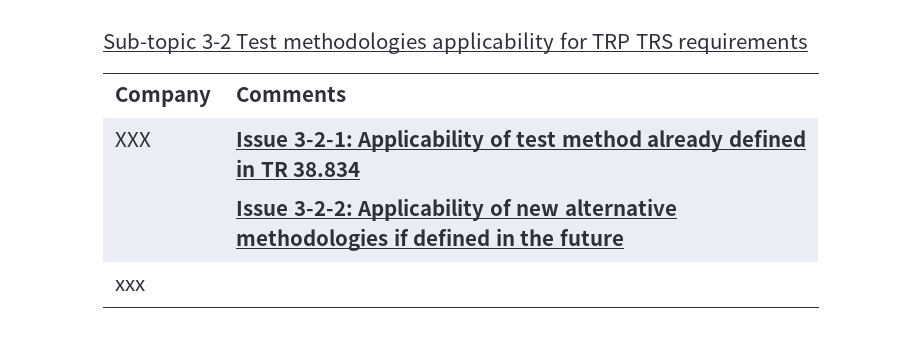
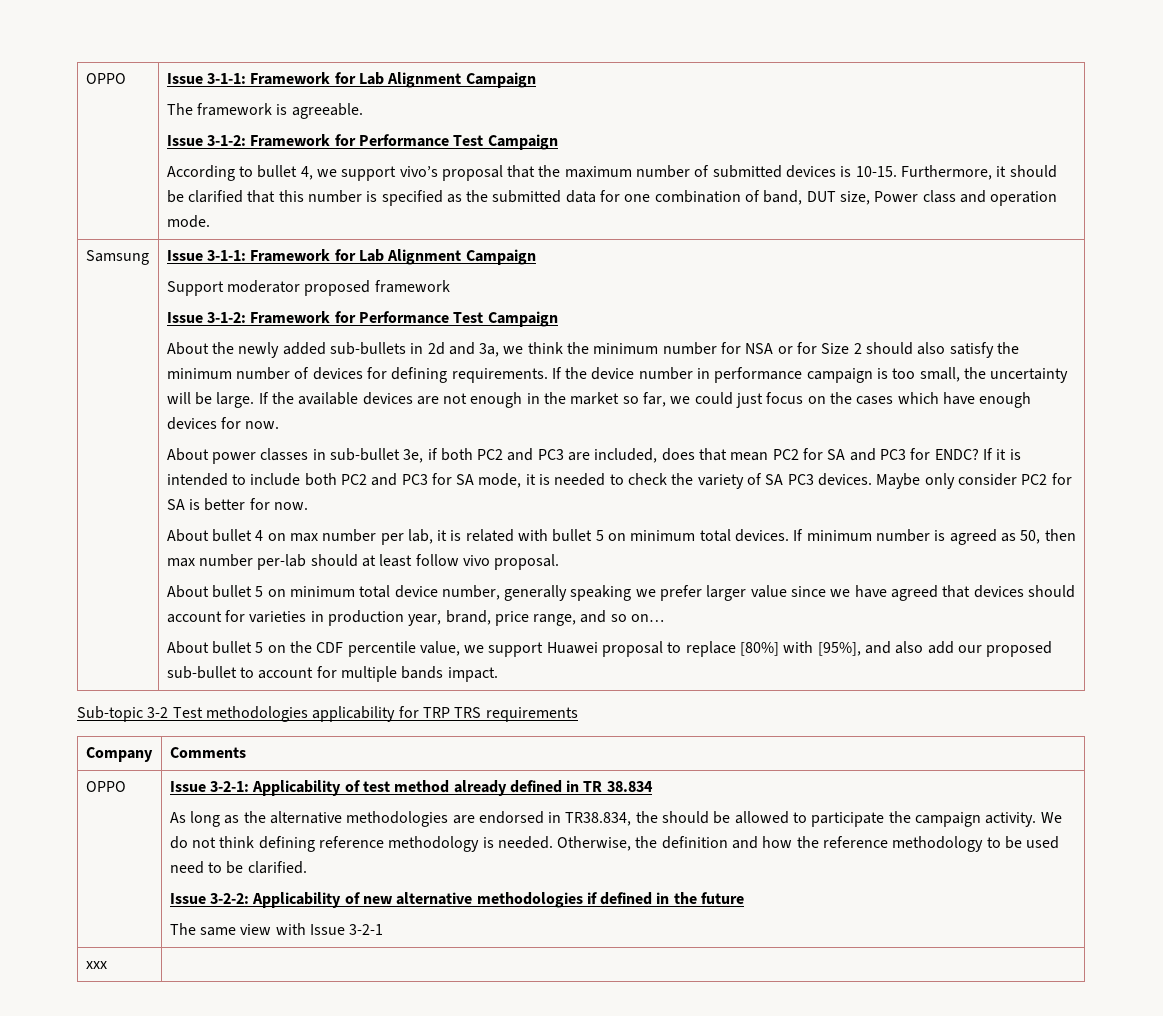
(103, 43) none -> [85,73,126,84] [166,72,536,88] [166,103,363,119] [166,134,558,150] [166,165,1057,181] [166,190,1058,206] [166,215,210,228] [85,250,149,265] [166,249,536,265] [166,280,450,296] [166,311,558,327] [166,342,1019,358] [166,367,1069,383] [166,392,1032,408] [166,417,280,430] [166,448,1021,464] [166,473,1072,489] [166,498,308,511] [166,529,1076,545] [166,554,560,570] [166,585,1075,601] [166,610,665,626] [166,641,1053,657] [166,666,498,682] OPPO | Issue 3-1-1: Framework for Lab Alignment Campaign // The framework is agreeable. // Issue 3-1-2: Framework for Performance Test Campaign // According to bullet 4, we support vivo’s proposal that the maximum number of submitted devices is 10-15. Furthermore, it should be clarified that this number is specified as the submitted data for one combination of band, DUT size, Power class and operation mode. // Samsung | Issue 3-1-1: Framework for Lab Alignment Campaign // Support moderator proposed framework // Issue 3-1-2: Framework for Performance Test Campaign // About the newly added sub-bullets in 2d and 3a, we think the minimum number for NSA or for Size 2 should also satisfy the minimum number of devices for defining requirements. If the device number in performance campaign is too small, the uncertainty will be large. If the available devices are not enough in the market so far, we could just focus on the cases which have enough devices for now. // About power classes in sub-bullet 3e, if both PC2 and PC3 are included, does that mean PC2 for SA and PC3 for ENDC? If it is intended to include both PC2 and PC3 for SA mode, it is needed to check the variety of SA PC3 devices. Maybe only consider PC2 for SA is better for now. // About bullet 4 on max number per lab, it is related with bullet 5 on minimum total devices. If minimum number is agreed as 50, then max number per-lab should at least follow vivo proposal. // About bullet 5 on minimum total device number, generally speaking we prefer larger value since we have agreed that devices should account for varieties in production year, brand, price range, and so on… // About bullet 5 on the CDF percentile value, we support Huawei proposal to replace [80%] with [95%], and also add our proposed sub-bullet to account for multiple bands impact. //
[115,132,152,147] XXX -> [85,781,126,792] OPPO
(361, 169) none -> [169,811,1062,827] [169,836,1060,852] [169,861,307,874] // As long as the alternative methodologies are endorsed in TR38.834, the should be allowed to participate the campaign activity. We do not think defining reference methodology is needed. Otherwise, the definition and how the reference methodology to be used need to be clarified.
(624, 237) none -> [169,923,384,936] // The same view with Issue 3-2-1

